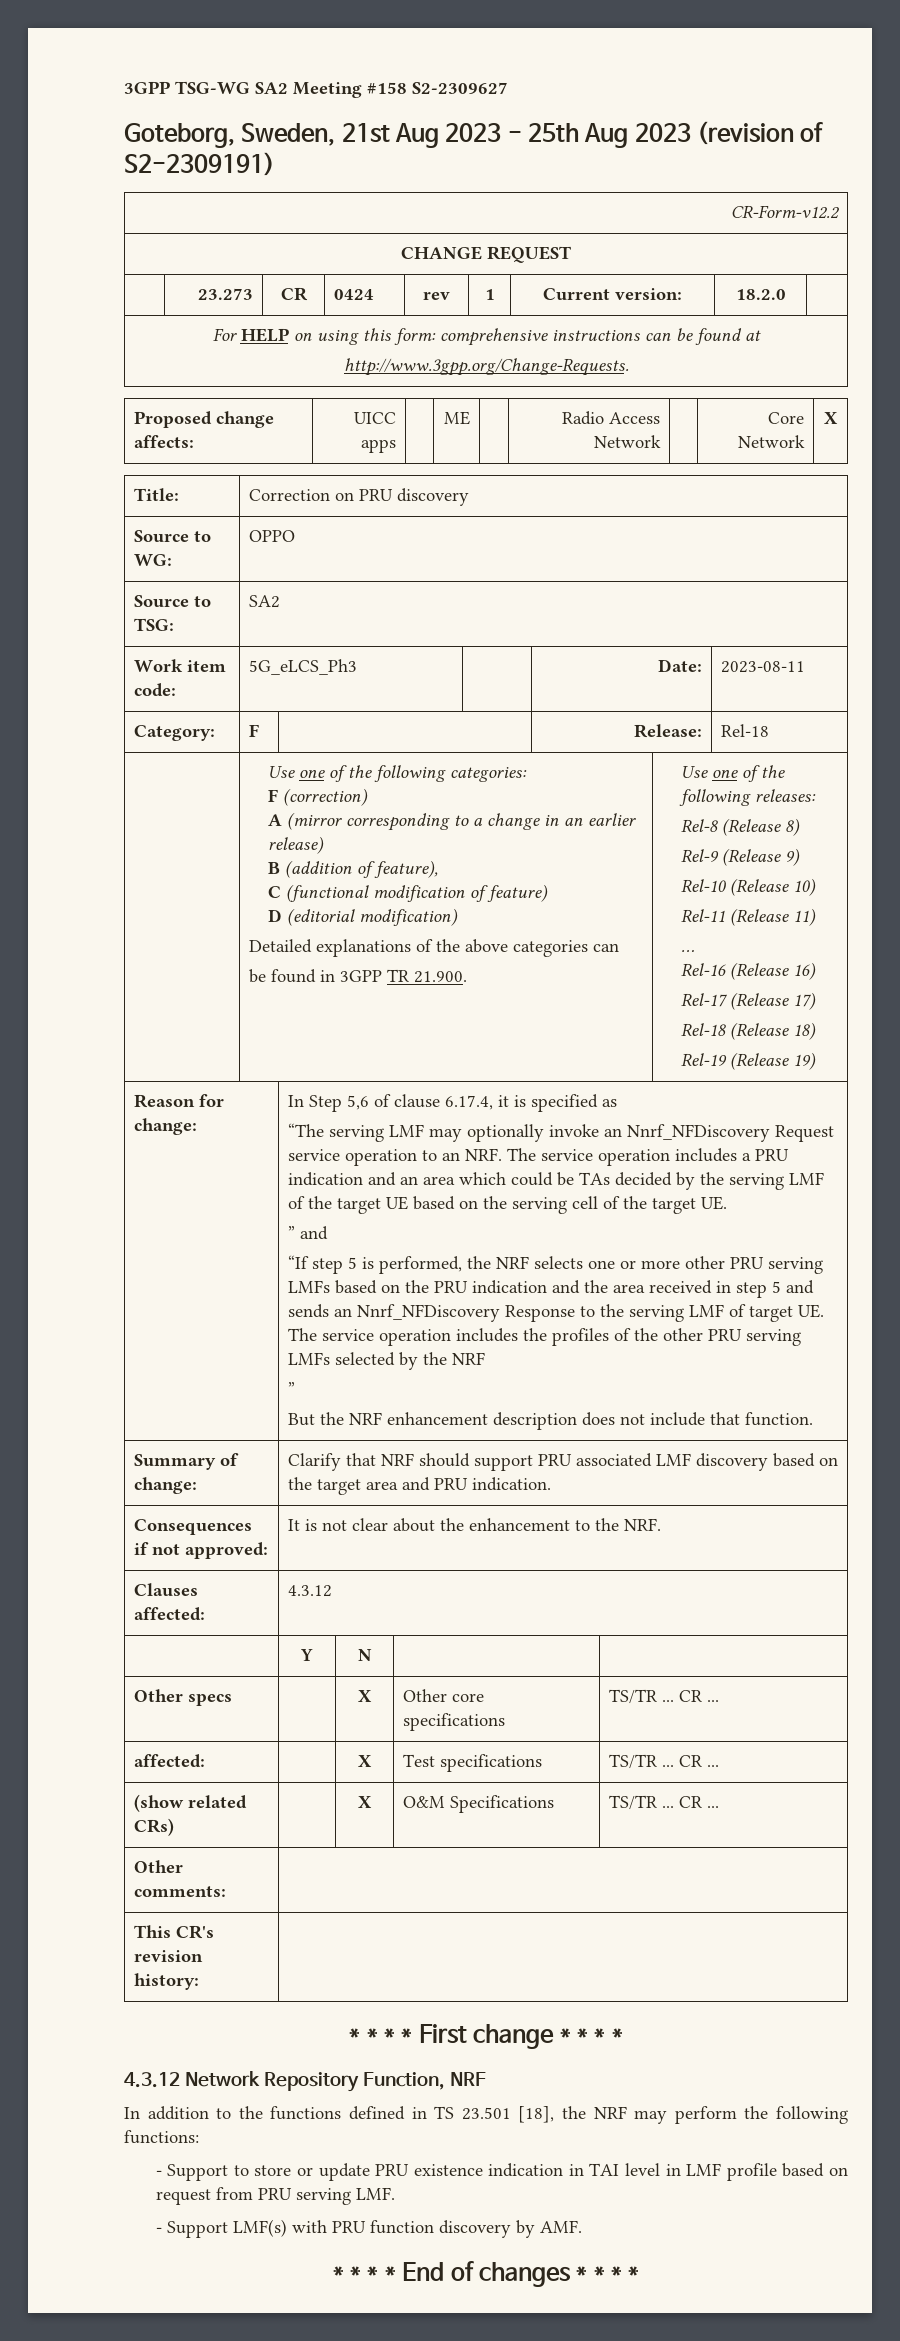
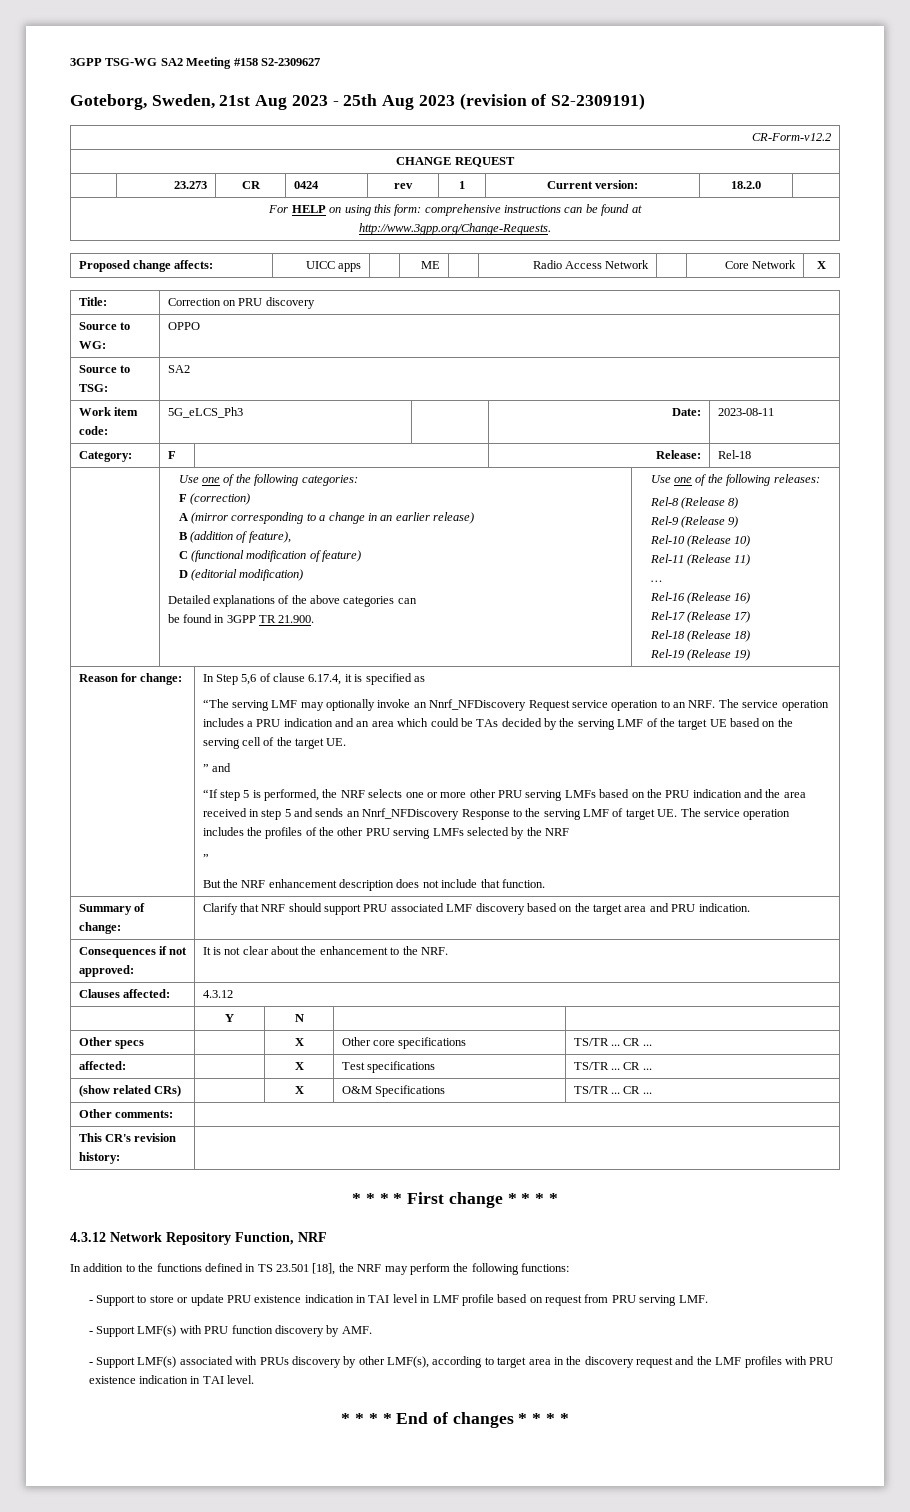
(582, 2226) none -> [88,1356,834,1368] [88,1375,255,1384] // - Support LMF(s) associated with PRUs discovery by other LMF(s), according to target area in the discovery request and the LMF profiles with PRU existence indication in TAI level.

